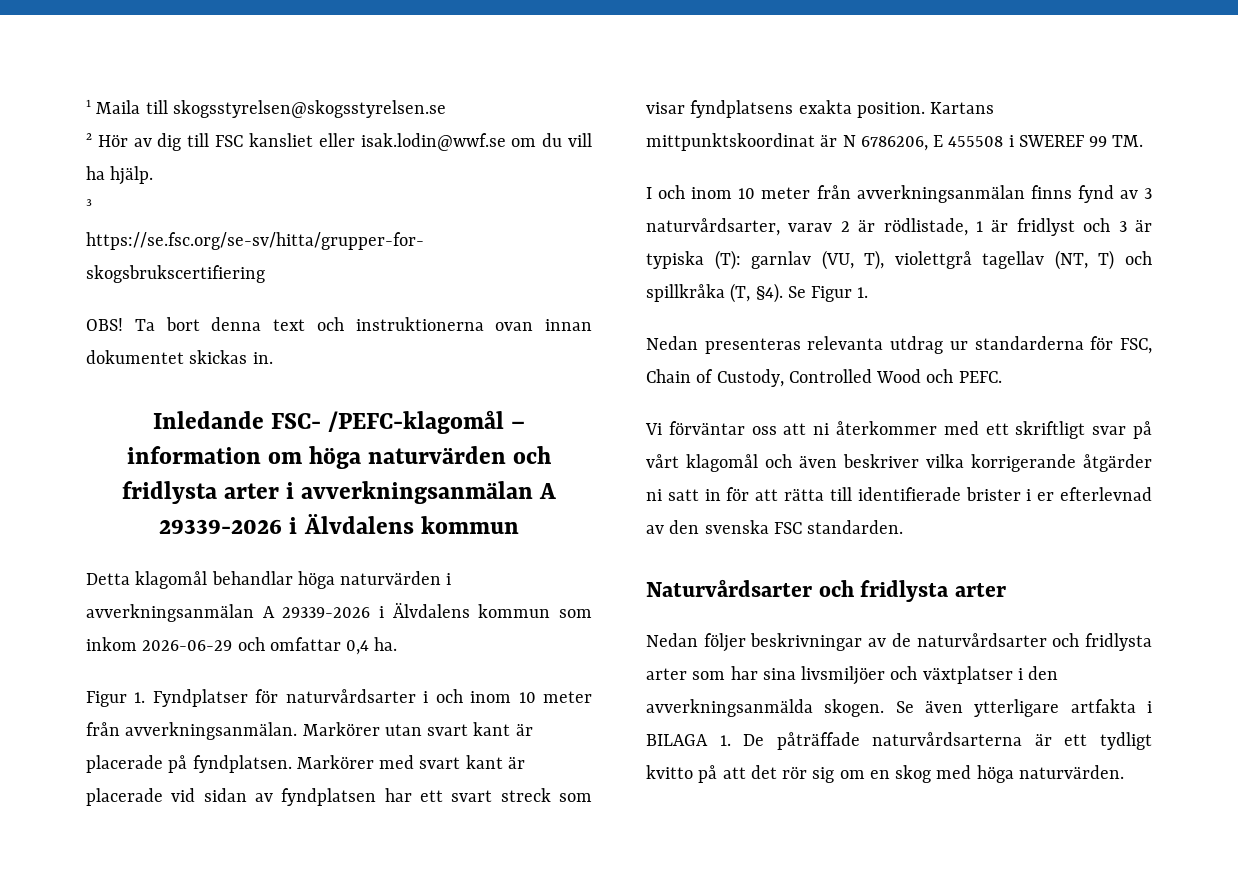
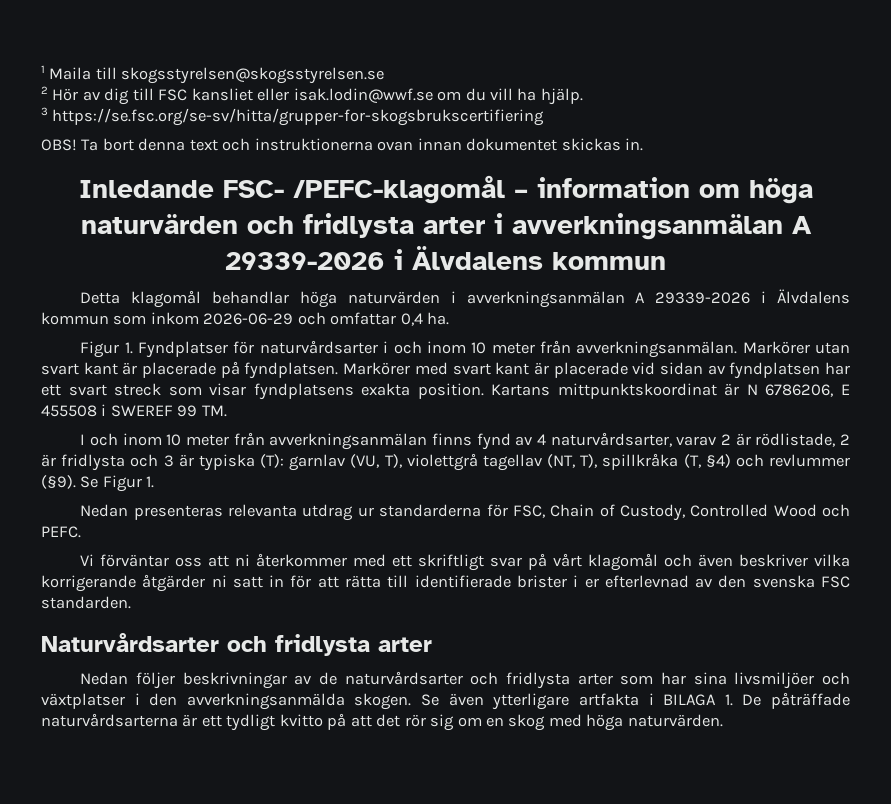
[1144,188,1152,199] 3 -> [537,434,547,445] 4
[976,218,1075,236] 1 är fridlyst -> [840,434,851,445] [41,454,126,471] 2 är fridlysta
[1098,250,1152,270] [646,283,783,303] T) och spillkråka (T, §4). -> [580,453,850,470] [41,475,76,489] T), spillkråka (T, §4) och revlummer (§9).

